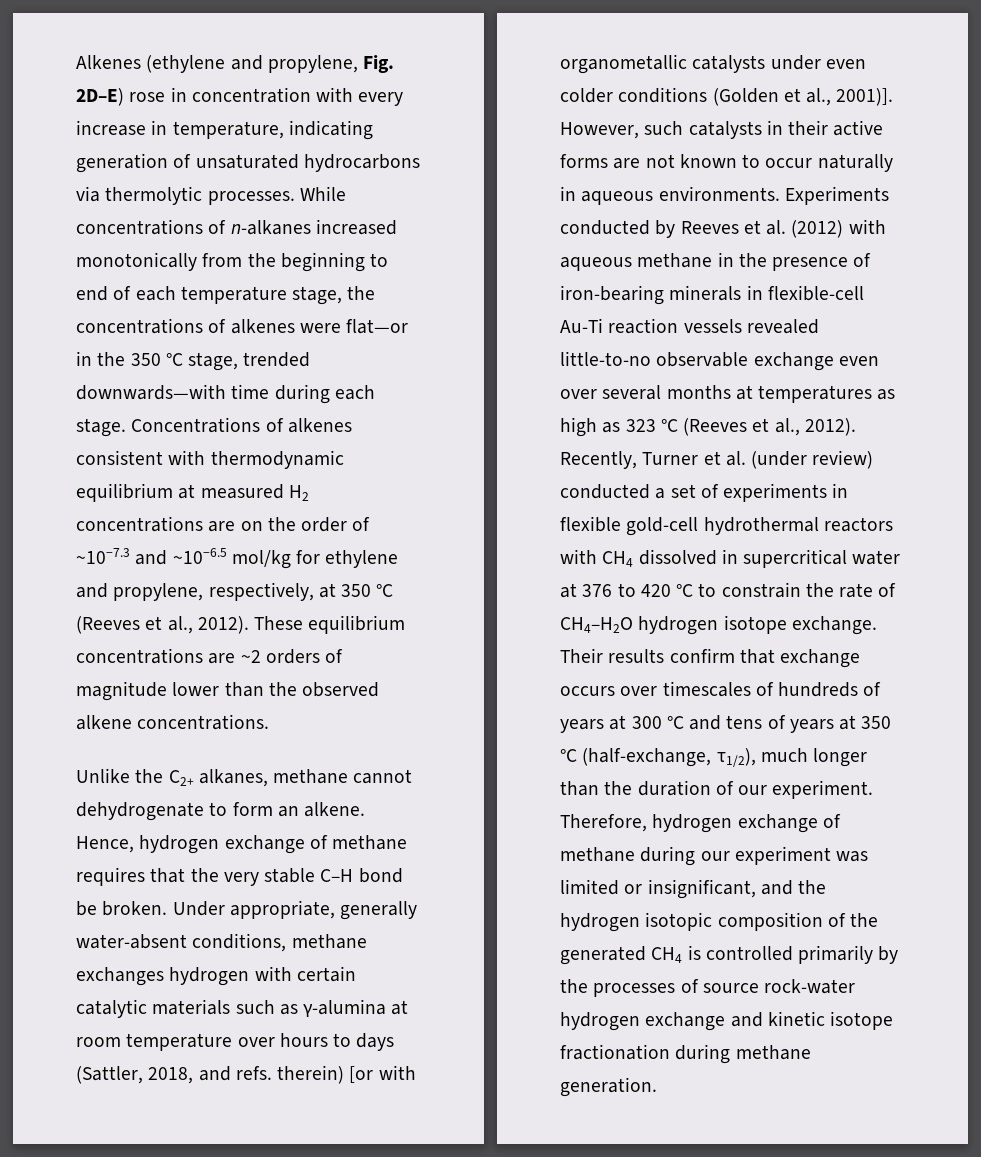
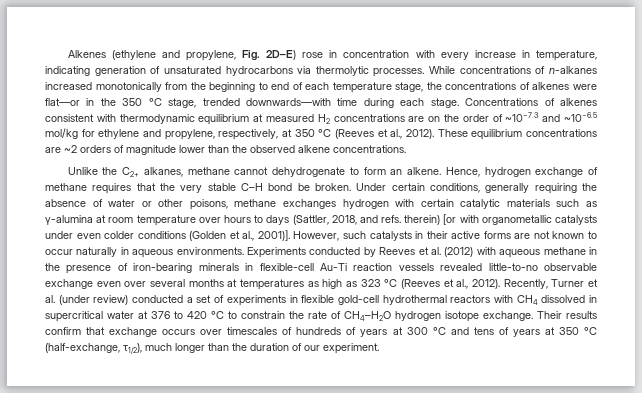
[229,900,418,920] [76,933,287,952] appropriate, generally water-absent conditions, -> [391,183,597,194] [45,199,228,210] certain conditions, generally requiring the absence of water or other poisons,
[560,814,841,833] [560,846,869,866] [560,879,827,899] [560,912,879,932] [560,945,899,965] [560,979,856,997] [560,1011,894,1031] [560,1044,811,1064] [560,1077,657,1097] Therefore, hydrogen exchange of methane during our experiment was limited or insignificant, and the hydrogen isotopic composition of the generated CH4 is controlled primarily by the processes of source rock-water hydrogen exchange and kinetic isotope fractionation during methane generation. -> (379, 348) none

